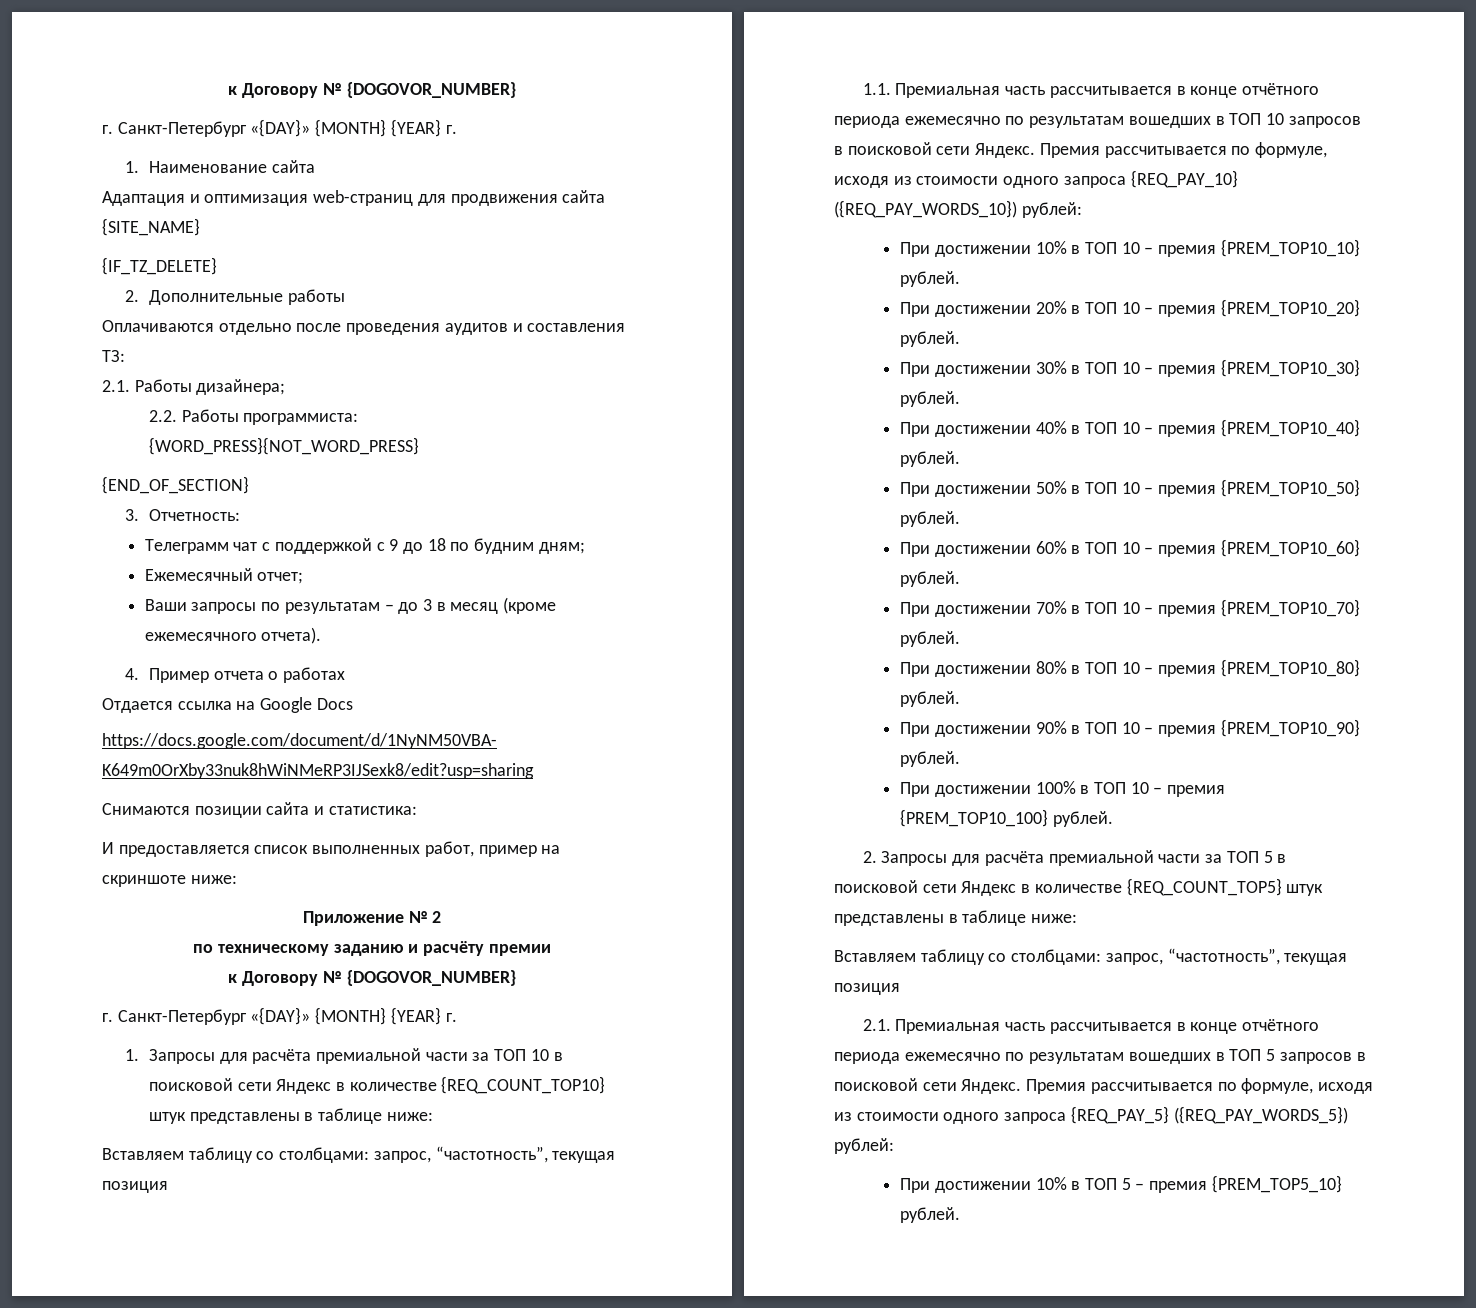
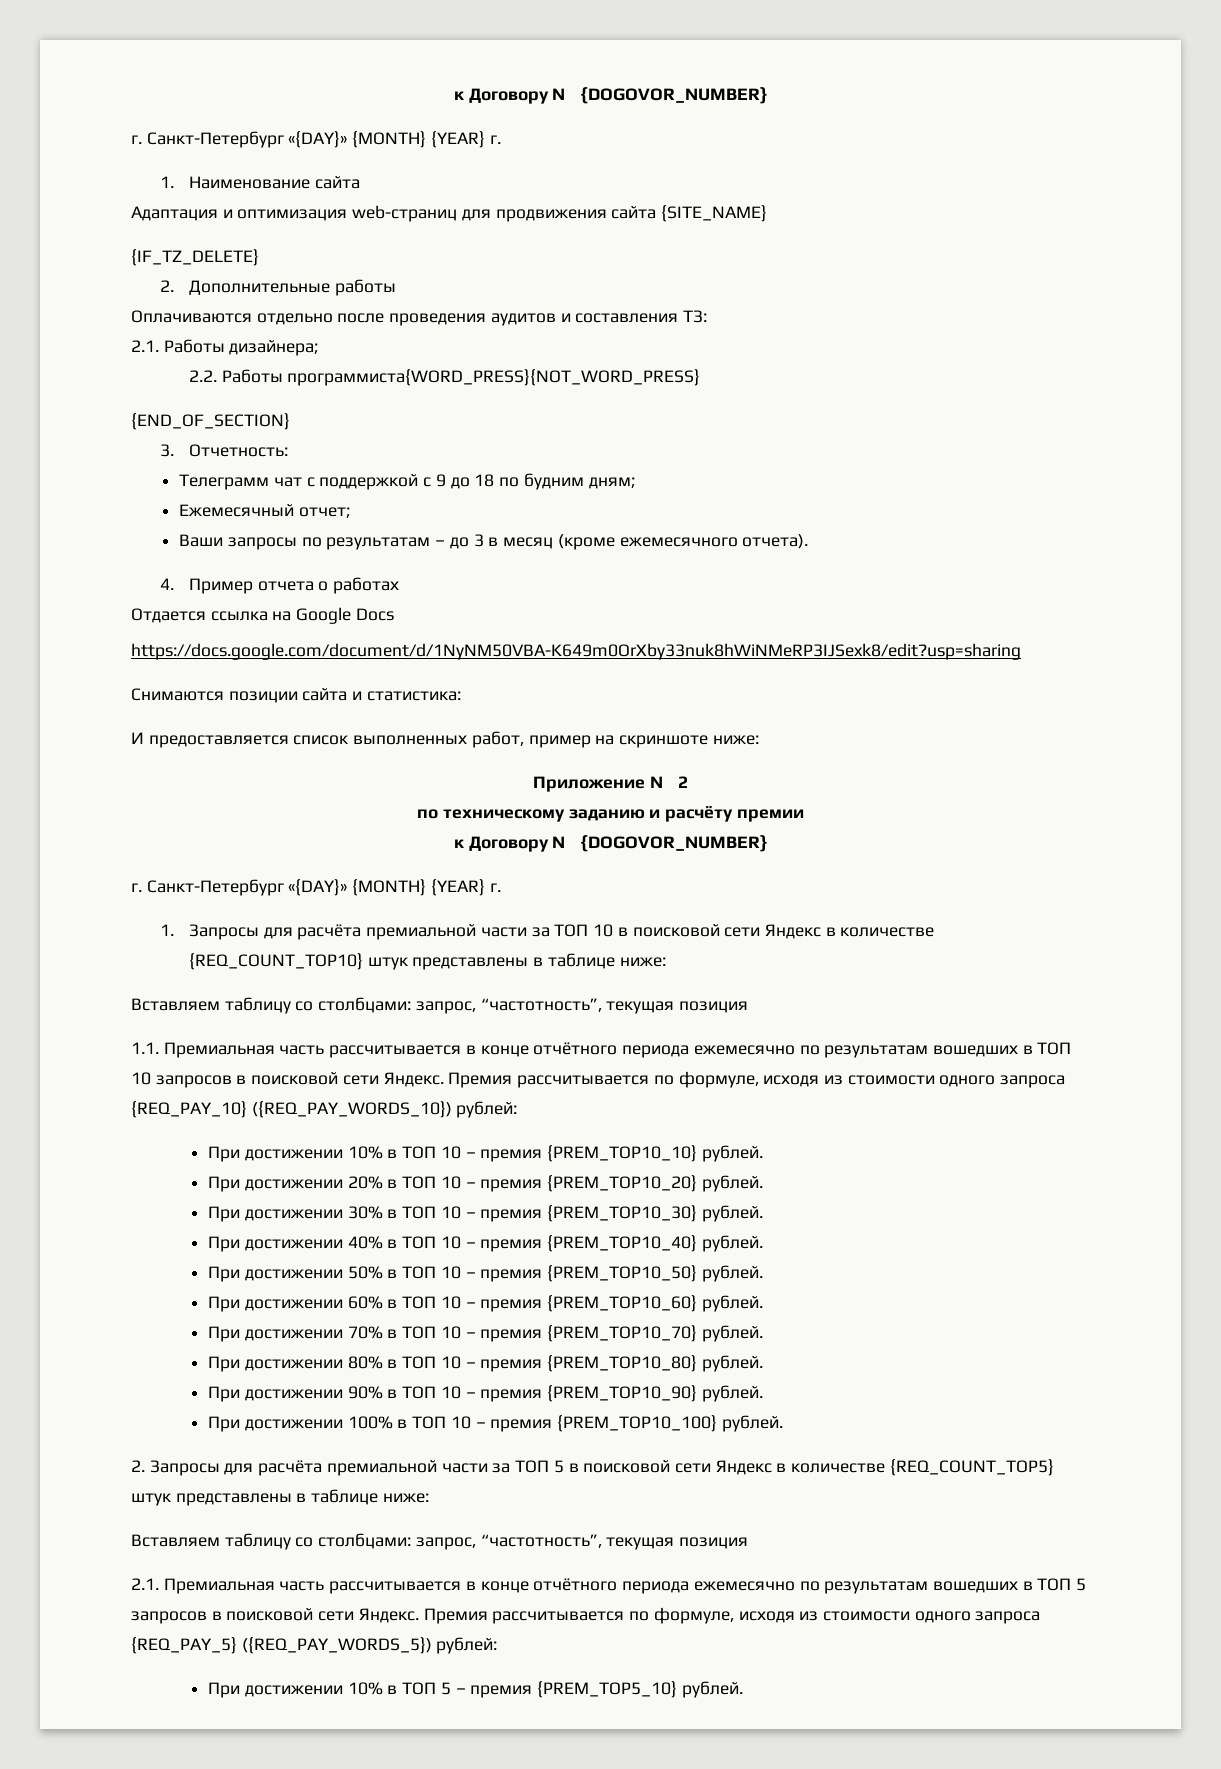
[243,413,359,425] [148,437,419,455] программиста: // {WORD_PRESS}{NOT_WORD_PRESS} -> [287,369,701,386] программиста{WORD_PRESS}{NOT_WORD_PRESS}

